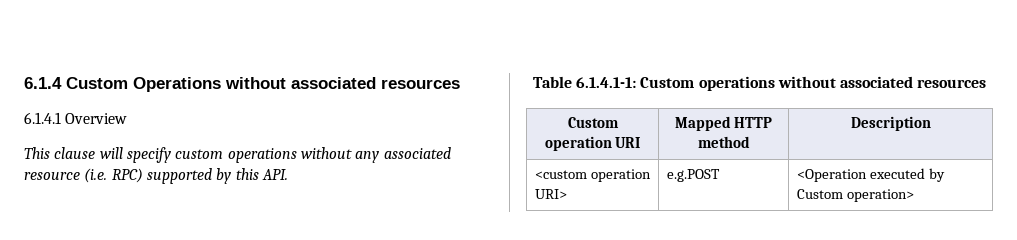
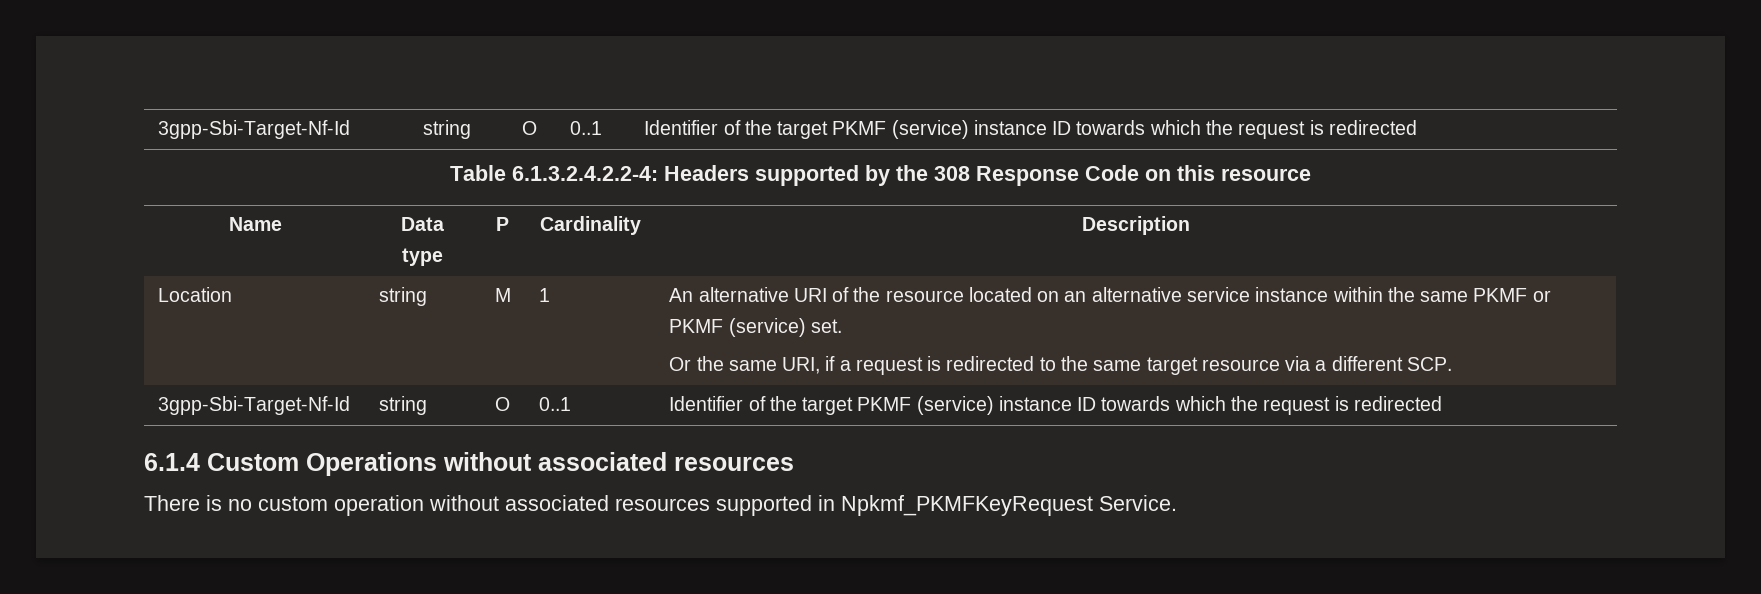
(24, 83) none -> [158,120,351,139] [423,120,472,139] [522,121,537,135] [570,121,603,135] [644,120,1417,139] [450,165,1311,186] [228,217,282,231] [401,217,444,231] [402,248,443,266] [496,217,509,231] [540,216,641,235] [1082,216,1190,235] [158,287,233,302] [379,287,428,306] [494,288,511,302] [539,288,551,302] [669,287,1551,302] [669,318,842,337] [669,356,1452,375] [158,396,351,415] [379,396,428,415] [495,397,510,411] [539,397,572,411] [669,396,1442,415] 3gpp-Sbi-Target-Nf-Id | string | O | 0..1 | Identifier of the target PKMF (service) instance ID towards which the request is redirected // Table 6.1.3.2.4.2.2-4: Headers supported by the 308 Response Code on this resource // Name | Data type | P | Cardinality | Description // Location | string | M | 1 | An alternative URI of the resource located on an alternative service instance within the same PKMF or PKMF (service) set. // Or the same URI, if a request is redirected to the same target resource via a different SCP. // 3gpp-Sbi-Target-Nf-Id | string | O | 0..1 | Identifier of the target PKMF (service) instance ID towards which the request is redirected //
[24,112,128,124] [24,147,451,163] [24,168,288,184] [532,76,987,91] [567,117,619,128] [544,136,641,151] [674,116,773,131] [697,136,750,148] [850,116,931,131] [534,169,651,182] [534,189,567,199] [666,169,720,182] [796,168,945,182] [796,189,914,202] 6.1.4.1 Overview // This clause will specify custom operations without any associated resource (i.e. RPC) supported by this API. // Table 6.1.4.1-1: Custom operations without associated resources // Custom operation URI | Mapped HTTP method | Description // <custom operation URI> | e.g.POST | <Operation executed by Custom operation> -> [144,495,1177,516] There is no custom operation without associated resources supported in Npkmf_PKMFKeyRequest Service.

